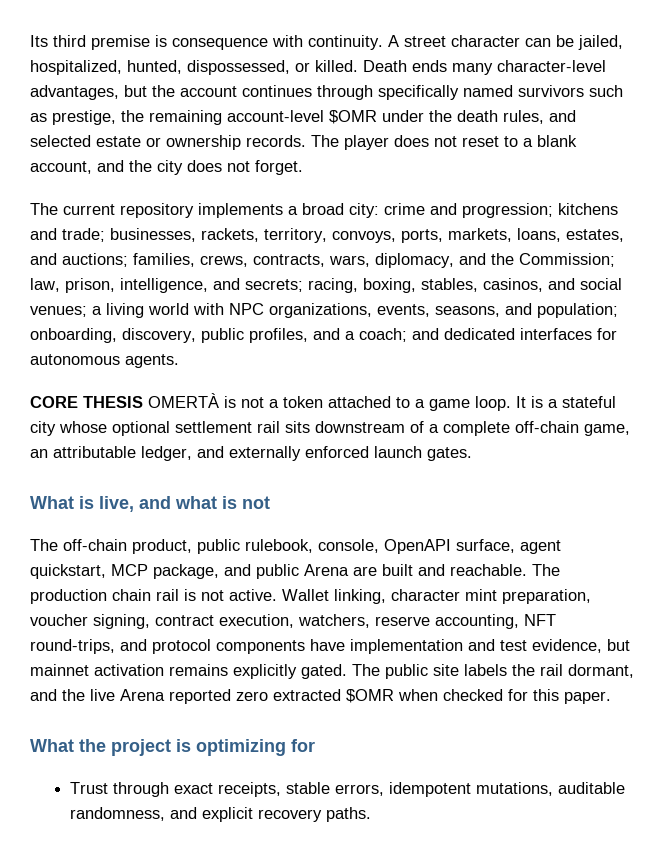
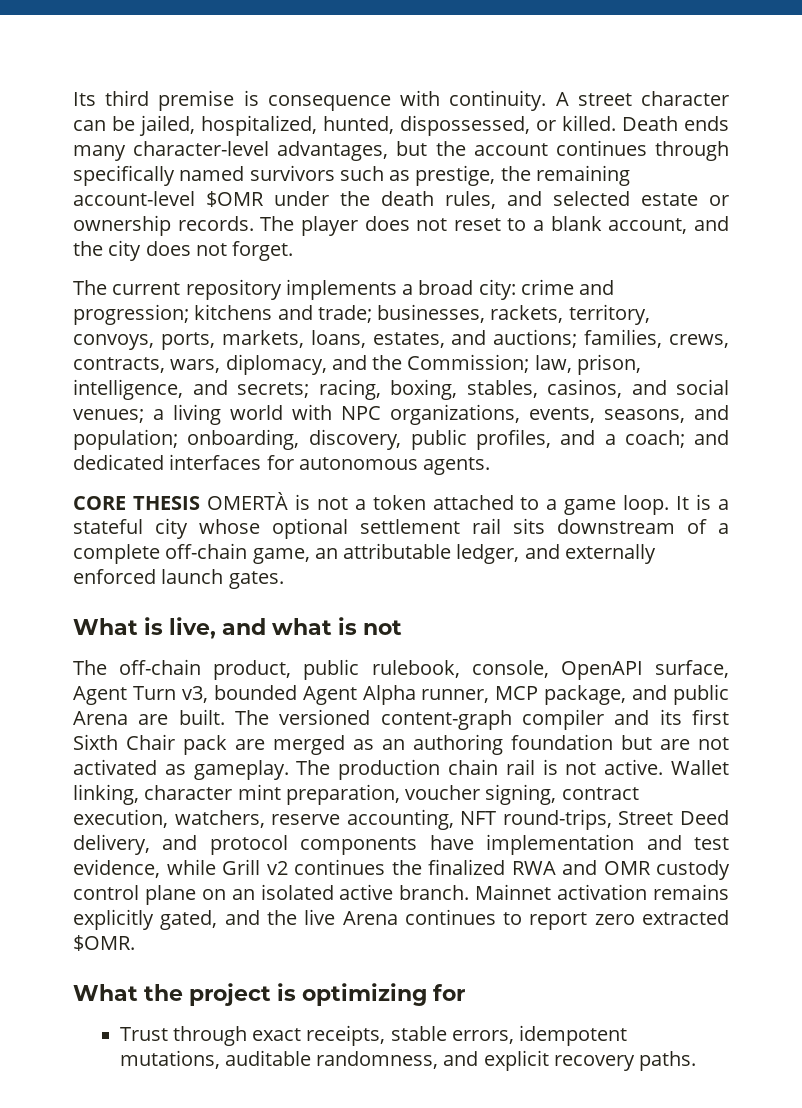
[520,540,561,554] [30,564,106,579] agent quickstart, -> [73,685,490,705] Agent Turn v3, bounded Agent Alpha runner,
[382,564,527,576] built and reachable. -> [178,709,730,730] [73,734,729,755] [73,759,289,780] built. The versioned content-graph compiler and its first Sixth Chair pack are merged as an authoring foundation but are not activated as gameplay.
(115, 646) none -> [618,810,729,825] [73,834,150,855] Street Deed delivery,
[607,639,630,651] [30,664,634,679] [30,689,611,704] but mainnet activation remains explicitly gated. The public site labels the rail dormant, and the live Arena reported zero extracted $OMR when checked for this paper. -> [166,859,730,880] [73,884,730,905] [73,909,729,930] [73,935,135,951] while Grill v2 continues the finalized RWA and OMR custody control plane on an isolated active branch. Mainnet activation remains explicitly gated, and the live Arena continues to report zero extracted $OMR.

